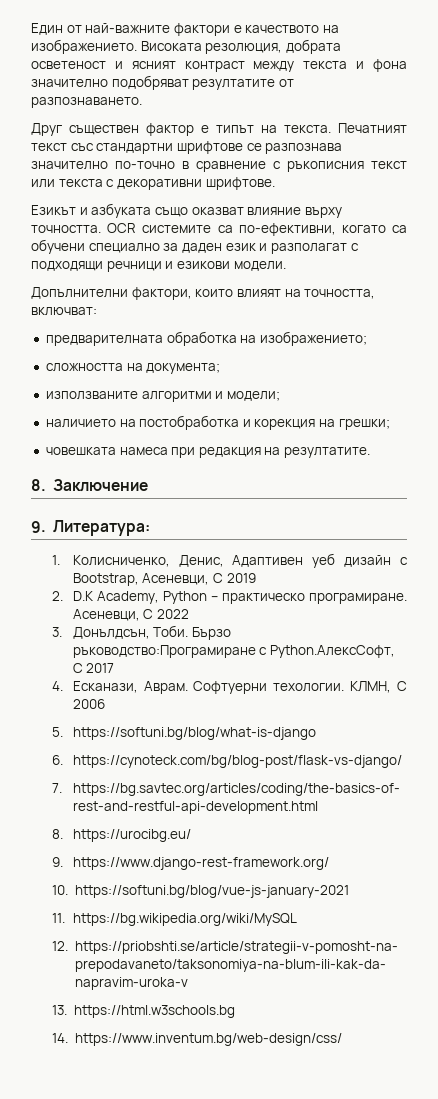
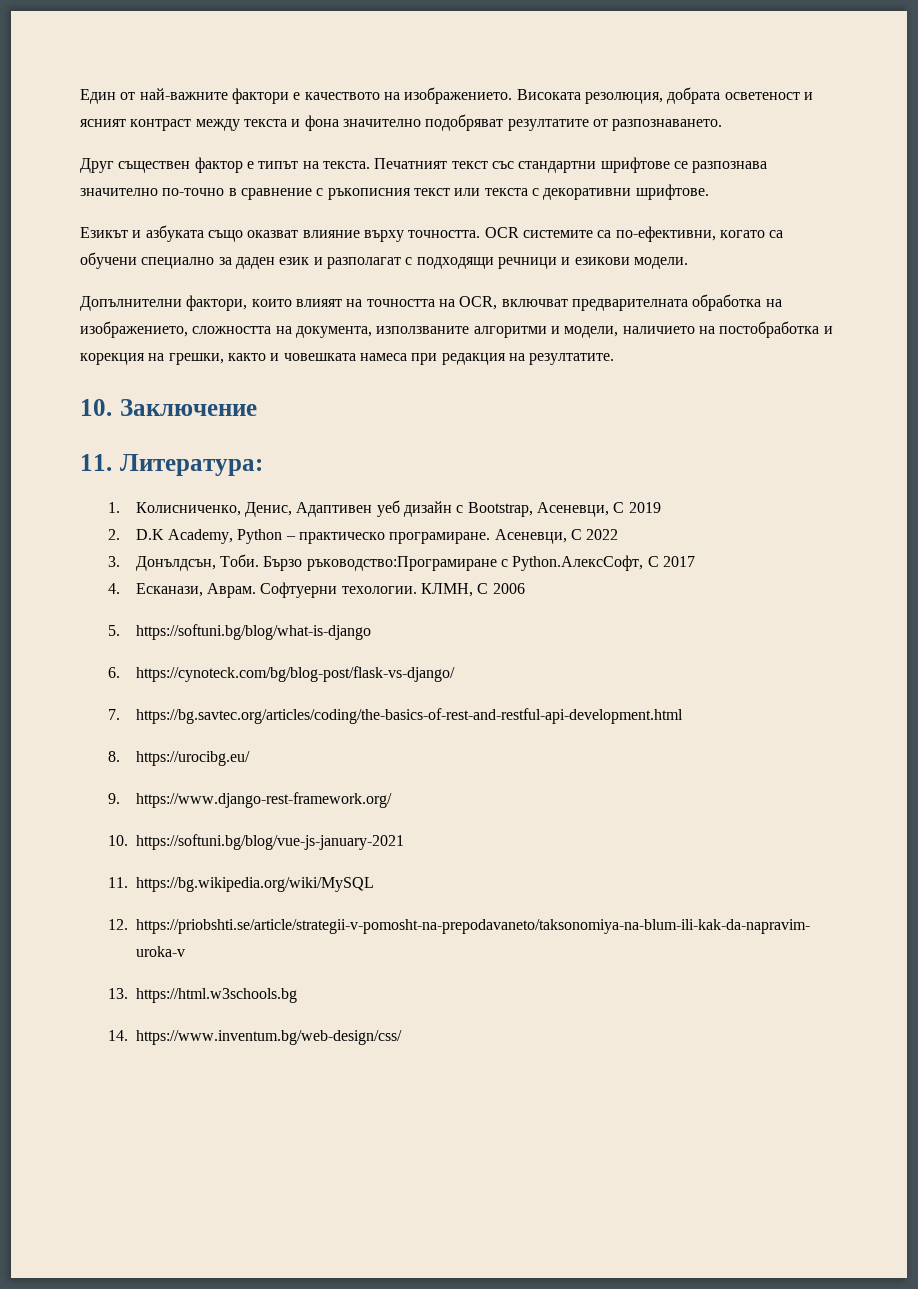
[304,289,376,299] [31,307,97,316] точността, включват: // -> [366,296,568,310] точността на OCR, включват
[259,331,367,346] изображението; // -> [80,321,188,338] изображението,
[146,363,221,374] документа; // -> [295,326,372,338] документа,
[226,391,280,401] модели; // -> [564,326,619,338] модели,
[338,419,390,430] грешки; // -> [168,353,280,365] грешки, както и
[31,479,46,491] 8. -> [80,399,112,416] 10.
[31,521,46,533] 9. -> [80,454,112,471] 11.

